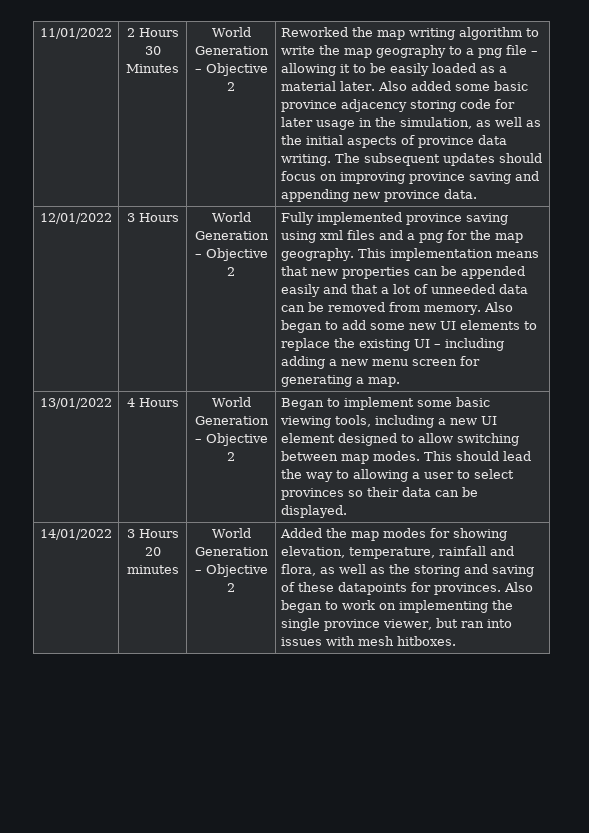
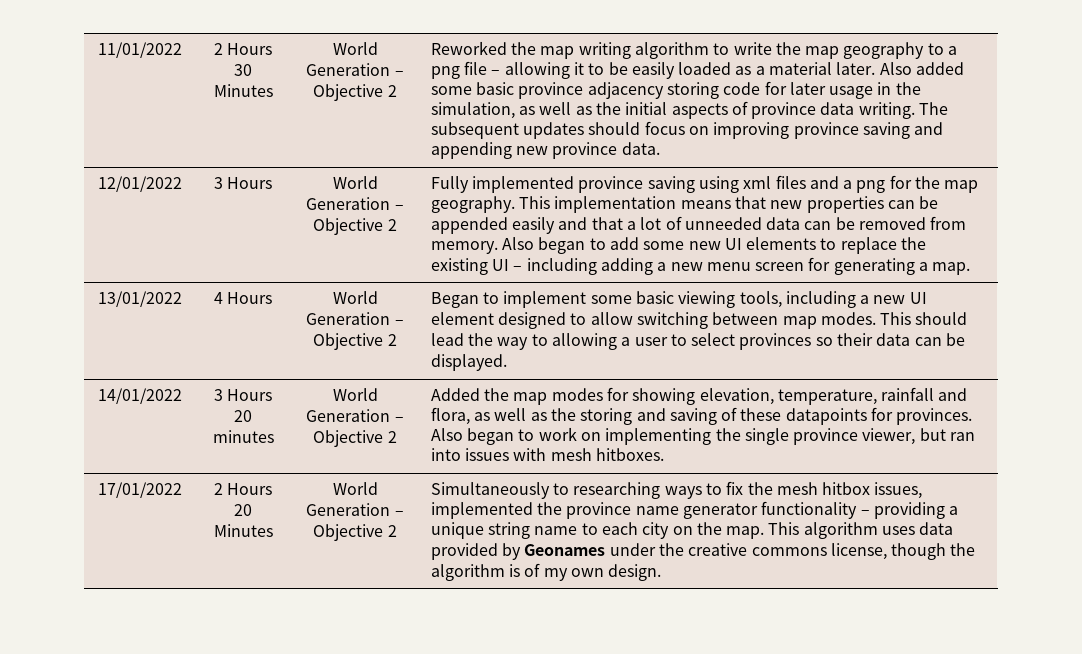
(457, 641) none -> [97,482,182,498] [213,483,273,495] [234,504,252,516] [213,524,273,537] [332,482,378,495] [306,503,404,516] [313,524,397,541] [430,481,923,499] [430,501,959,519] [430,522,954,539] [430,543,976,560] [430,563,662,581] // 17/01/2022 | 2 Hours 20 Minutes | World Generation – Objective 2 | Simultaneously to researching ways to fix the mesh hitbox issues, implemented the province name generator functionality – providing a unique string name to each city on the map. This algorithm uses data provided by Geonames under the creative commons license, though the algorithm is of my own design.

